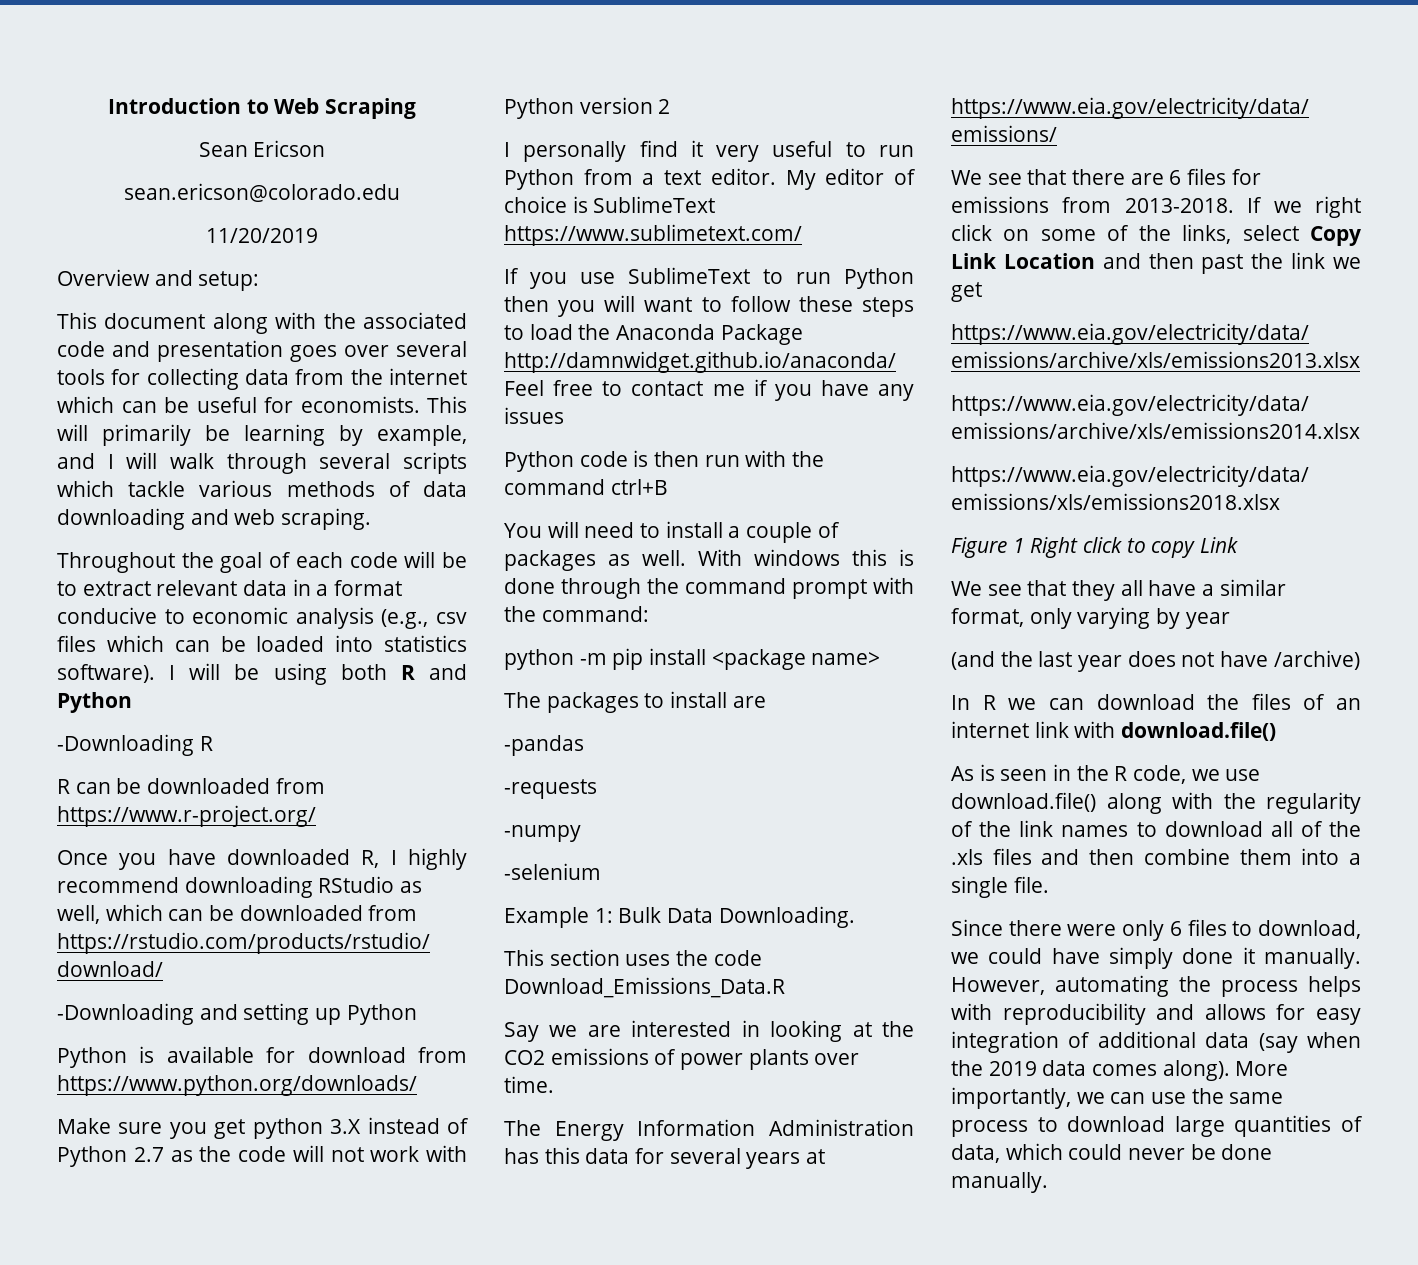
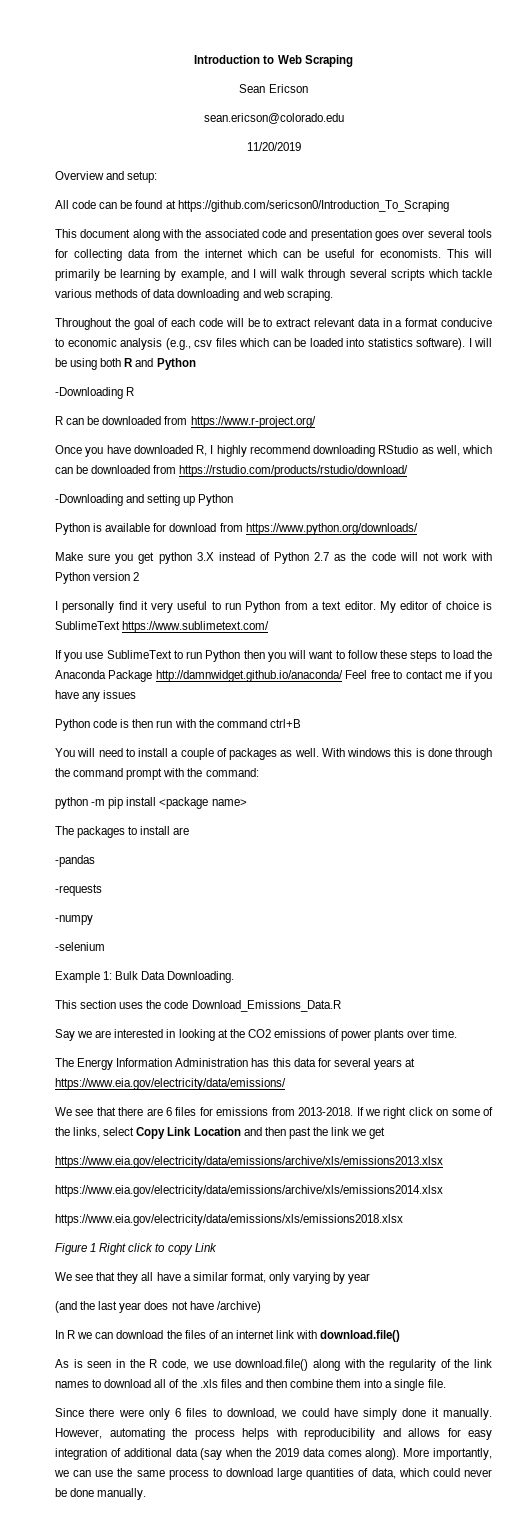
(260, 281) none -> [55,200,449,212] // All code can be found at https://github.com/sericson0/Introduction_To_Scraping

